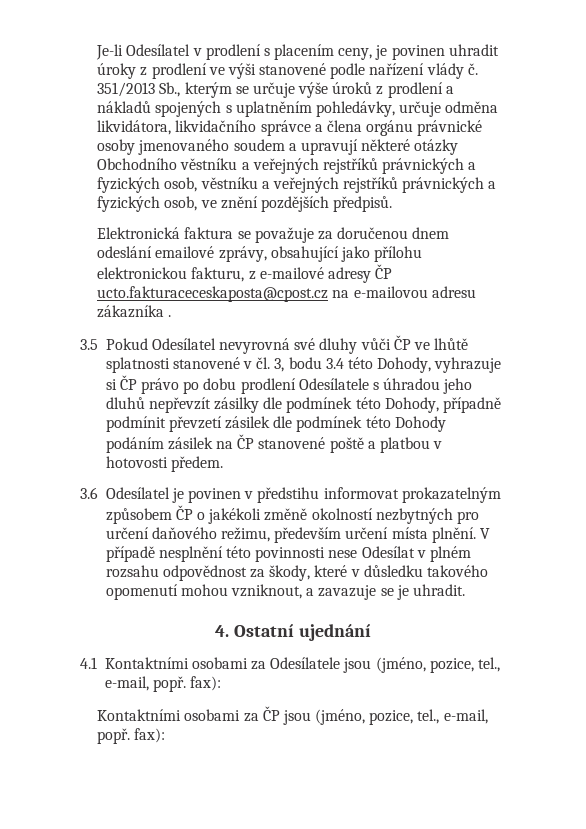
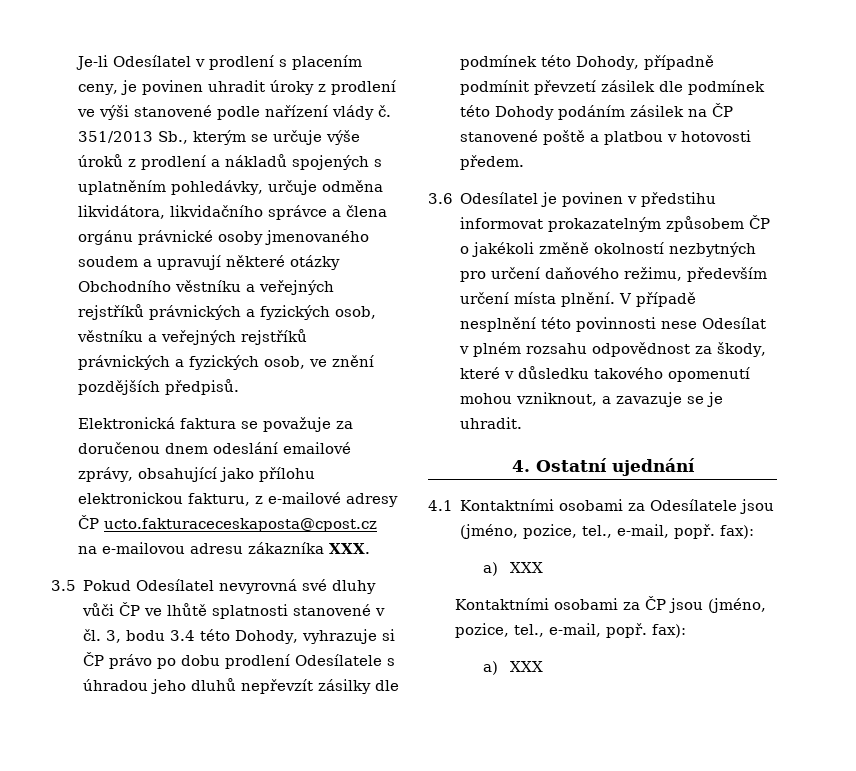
[168,315,172,317] . -> [329,543,371,554] XXX.
(222, 683) none -> [482,562,544,576] // a) XXX
(166, 735) none -> [482,661,544,675] // a) XXX

